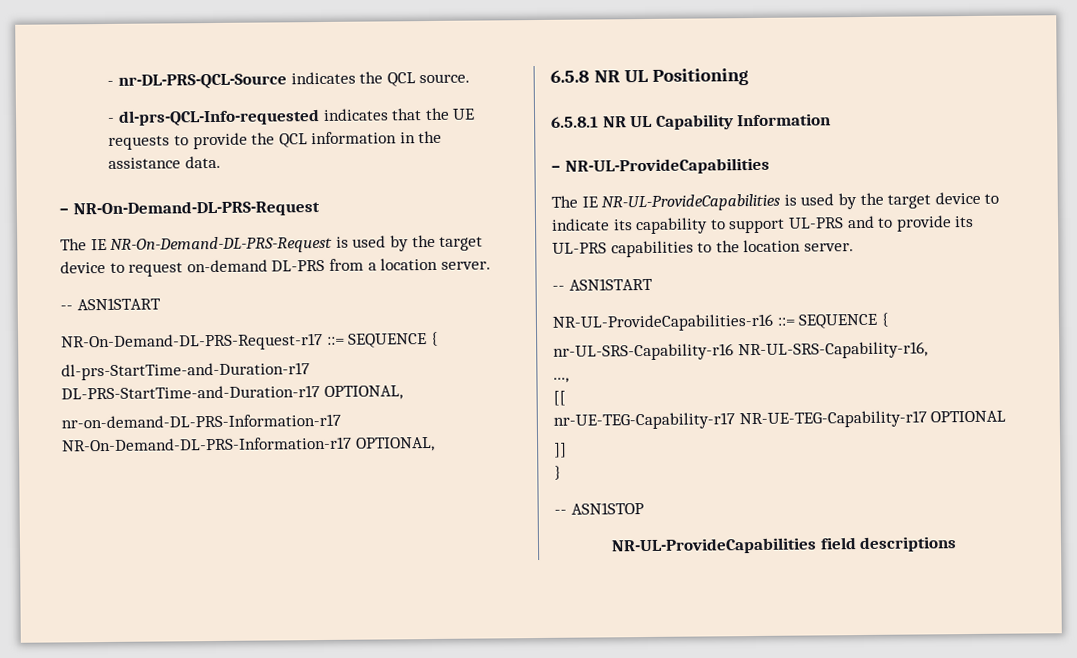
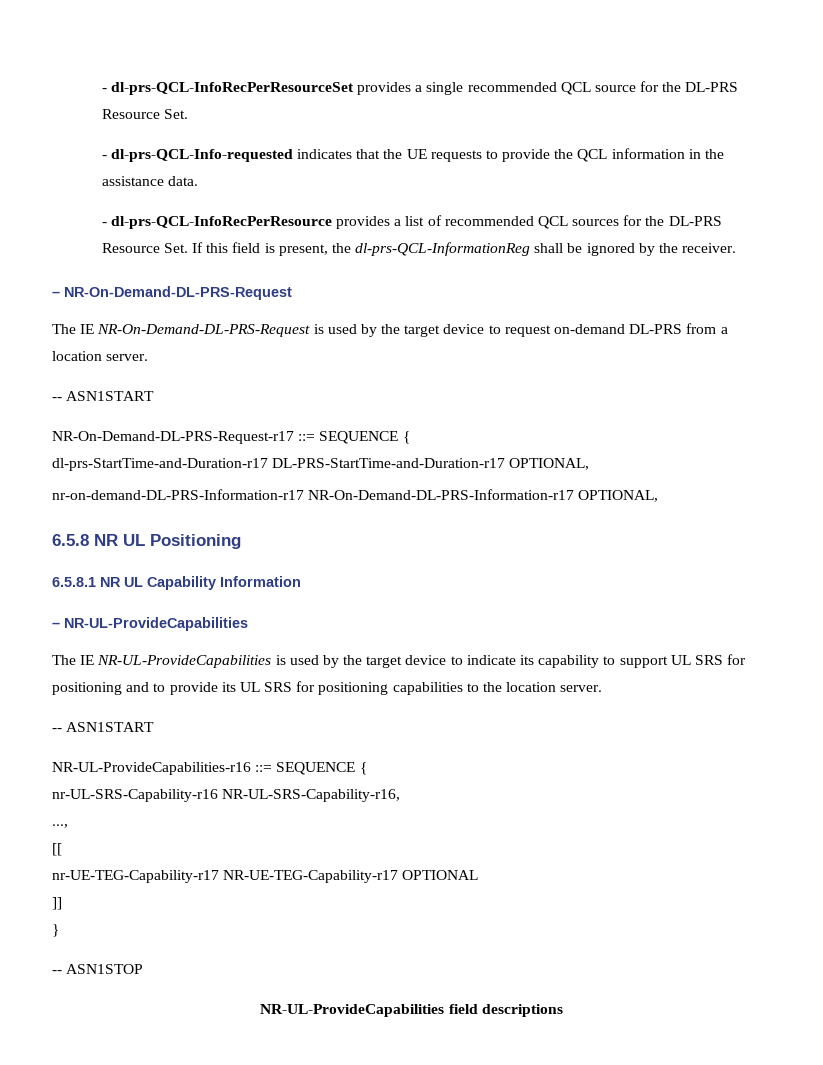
[107,71,471,90] - nr-DL-PRS-QCL-Source indicates the QCL source. -> [101,81,739,95] [101,109,188,119] - dl-prs-QCL-InfoRecPerResourceSet provides a single recommended QCL source for the DL-PRS Resource Set.
(221, 162) none -> [101,215,722,229] [101,242,737,256] // - dl-prs-QCL-InfoRecPerResource provides a list of recommended QCL sources for the DL-PRS Resource Set. If this field is present, the dl-prs-QCL-InformationReg shall be ignored by the receiver.
[787,215,975,232] [552,242,607,254] UL-PRS and to provide its UL-PRS -> [670,654,747,665] [52,681,389,695] UL SRS for positioning and to provide its UL SRS for positioning

